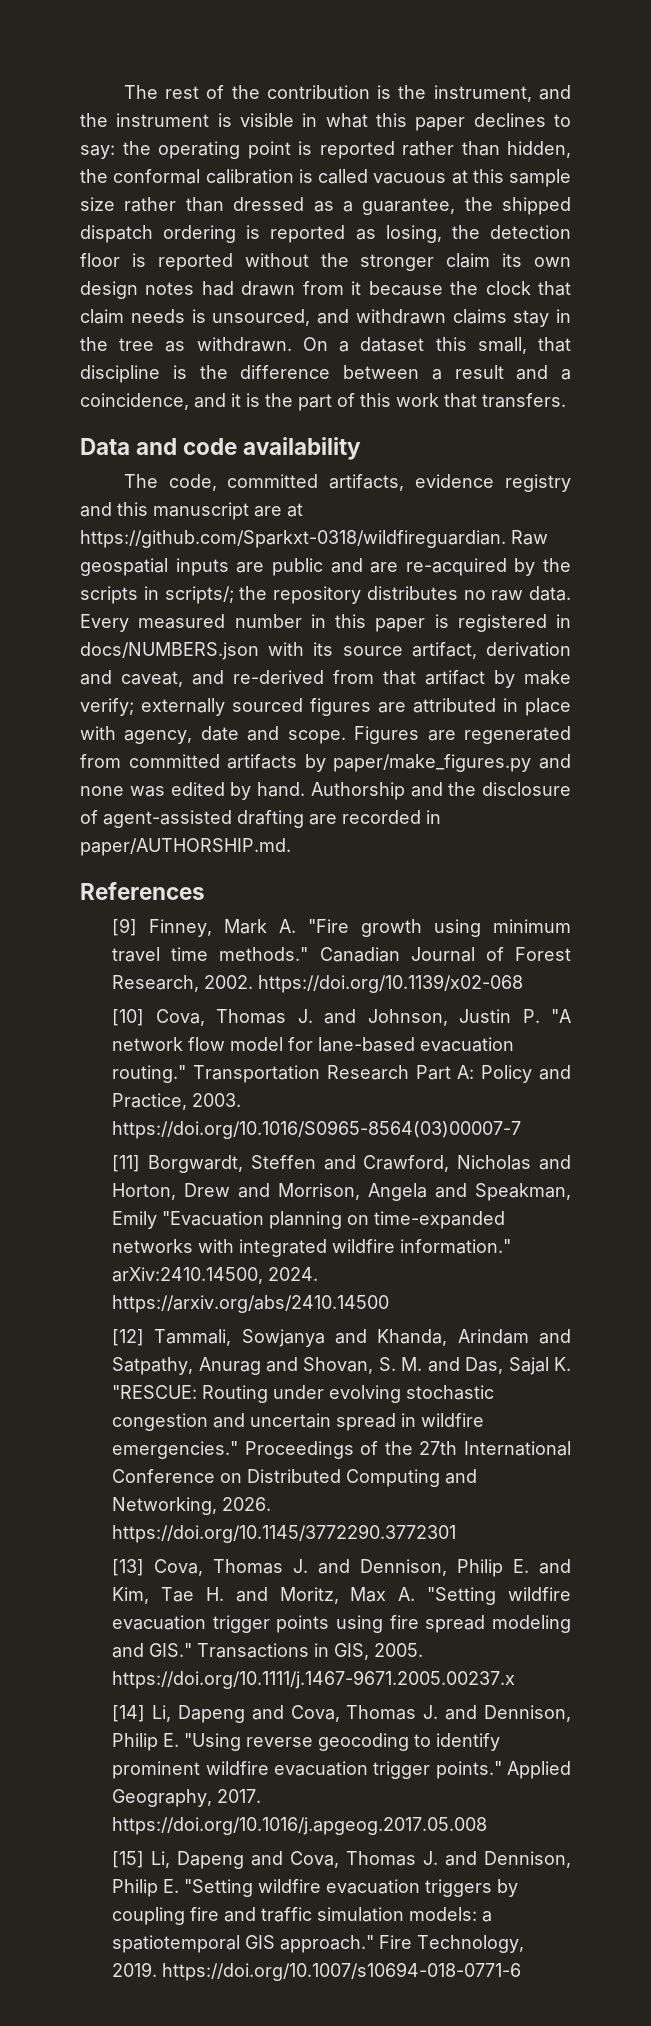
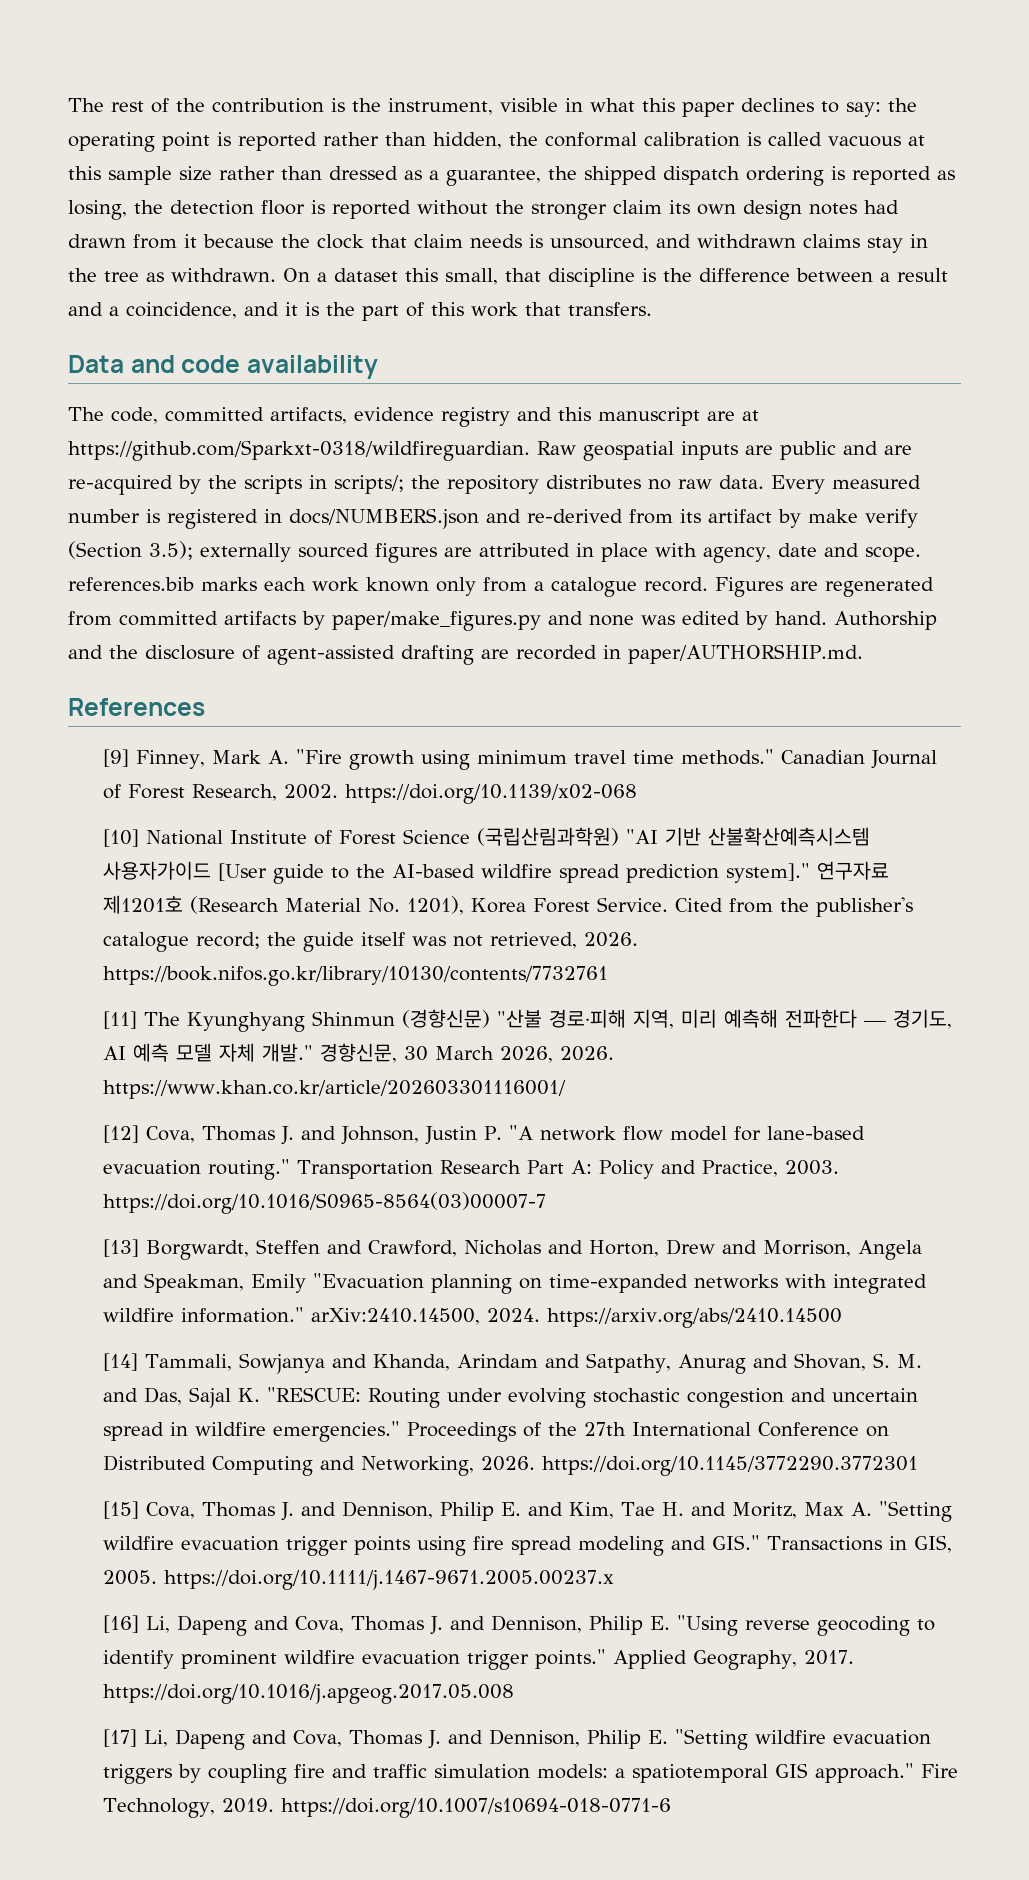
[539,85,571,100] [80,113,232,127] and the instrument is -> (493, 106) none
[310,614,426,632] in this paper -> (140, 516) none
[268,642,571,659] [80,670,183,687] with its source artifact, derivation and caveat, -> (479, 518) none
[383,670,416,685] that -> [680,509,701,523] its
[80,698,134,716] verify; -> [865,509,918,528] [68,541,193,560] verify (Section 3.5);
(346, 737) none -> [68,577,708,597] references.bib marks each work known only from a catalogue record.
(145, 1017) none -> [146,827,871,846] [103,861,890,884] [103,895,914,917] [103,932,639,952] [103,966,609,986] [103,1009,953,1032] [103,1043,615,1063] [103,1080,567,1099] [103,1125,140,1143] National Institute of Forest Science (국립산림과학원) "AI 기반 산불확산예측시스템 사용자가이드 [User guide to the AI-based wildfire spread prediction system]." 연구자료 제1201호 (Research Material No. 1201), Korea Forest Service. Cited from the publisher's catalogue record; the guide itself was not retrieved, 2026. https://book.nifos.go.kr/library/10130/contents/7732761 // [11] The Kyunghyang Shinmun (경향신문) "산불 경로·피해 지역, 미리 예측해 전파한다 — 경기도, AI 예측 모델 자체 개발." 경향신문, 30 March 2026, 2026. https://www.khan.co.kr/article/202603301116001/ // [12]
[112,1155,141,1172] [11] -> [103,1239,140,1257] [13]
[112,1329,145,1346] [12] -> [103,1353,139,1371] [14]
[112,1559,145,1576] [13] -> [103,1501,140,1519] [15]
[112,1705,146,1722] [14] -> [103,1615,140,1633] [16]
[112,1851,145,1868] [15] -> [103,1729,138,1747] [17]

